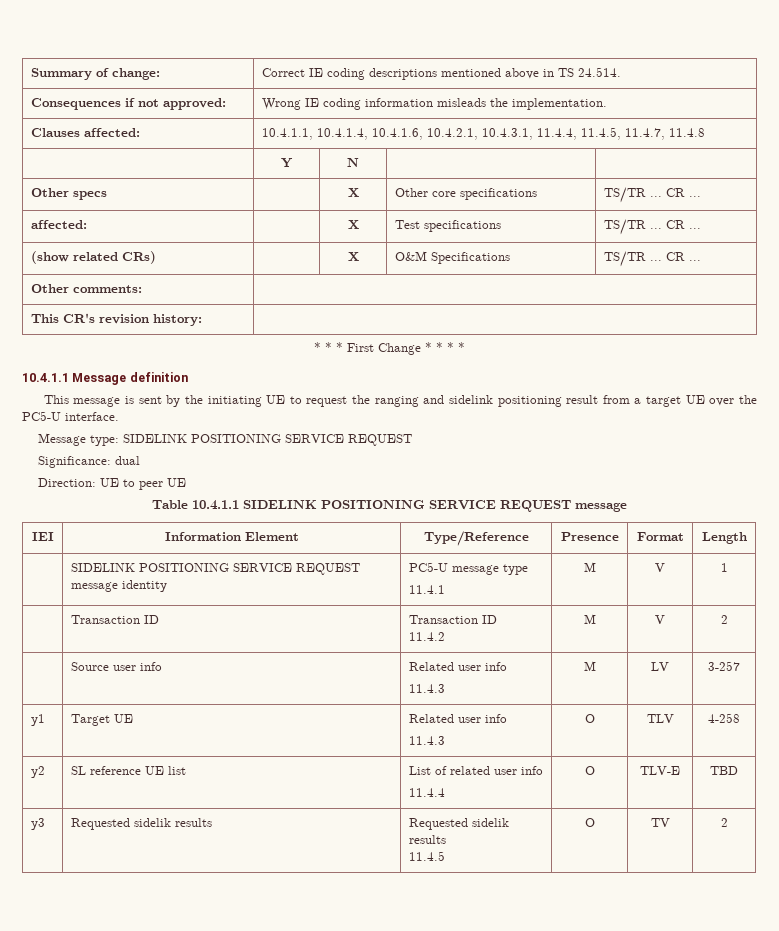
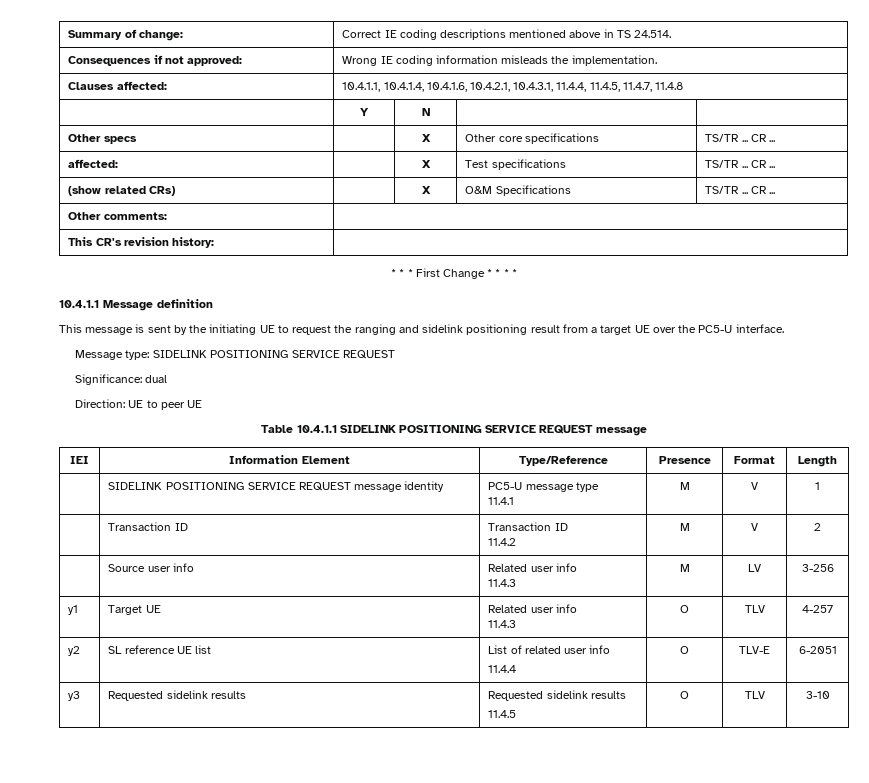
[708,661,740,671] 3-257 -> [801,564,834,572] 3-256
[708,713,740,723] 4-258 -> [802,605,833,613] 4-257
[710,766,738,775] TBD -> [798,646,837,654] 6-2051
[133,818,171,827] sidelik -> [166,690,208,699] sidelink
[471,818,509,827] sidelik -> [546,690,588,699] sidelink
[650,818,670,827] [720,818,728,827] TV | 2 -> [744,691,765,699] [805,691,830,699] TLV | 3-10

